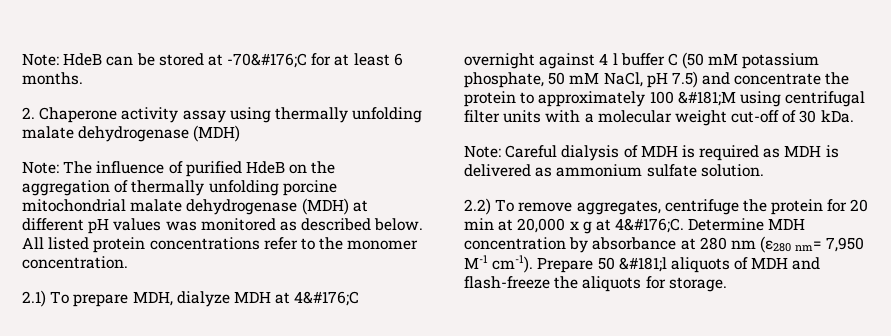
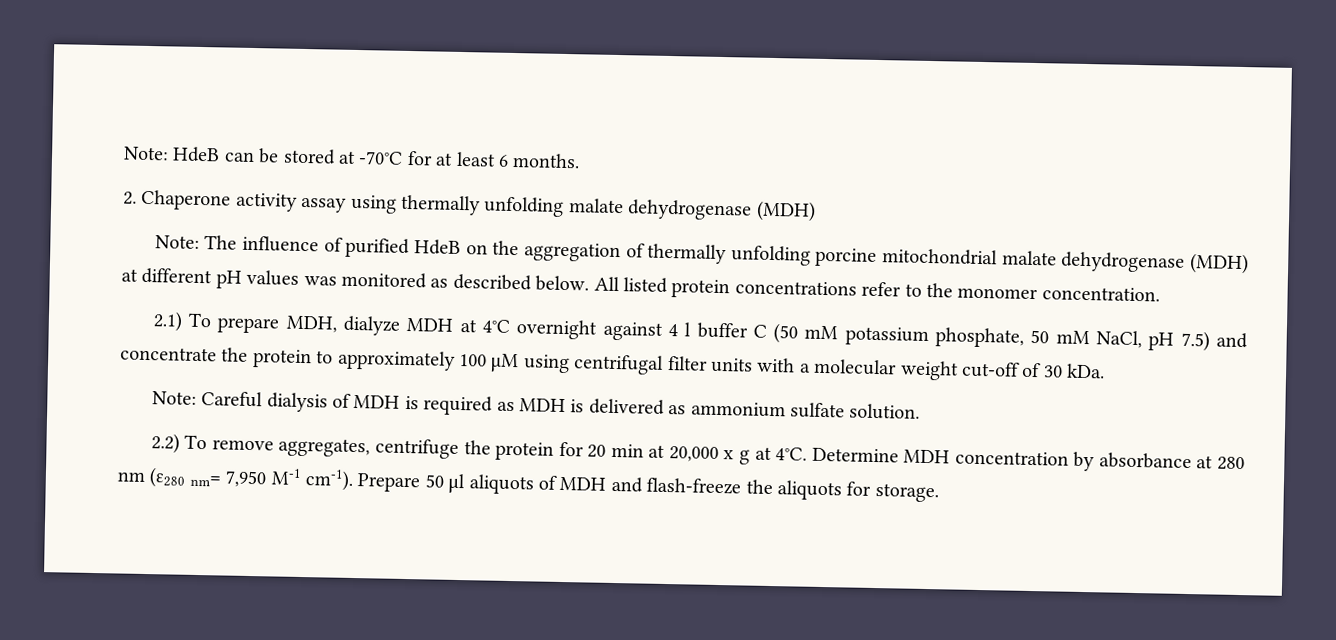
[227,53,308,68] -70&#176;C -> [358,151,404,165] -70°C
[294,291,360,306] 4&#176;C -> [481,319,510,333] 4°C
[677,91,736,106] &#181;M -> [490,353,520,373] μM
[615,218,685,233] 4&#176;C. -> [775,447,808,461] 4°C.
[618,257,667,272] &#181;l -> [448,473,467,494] μl

